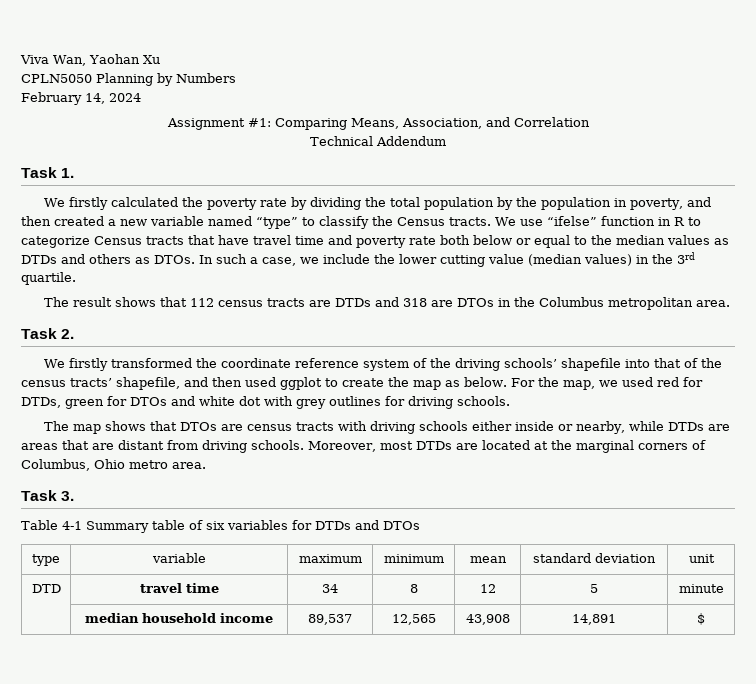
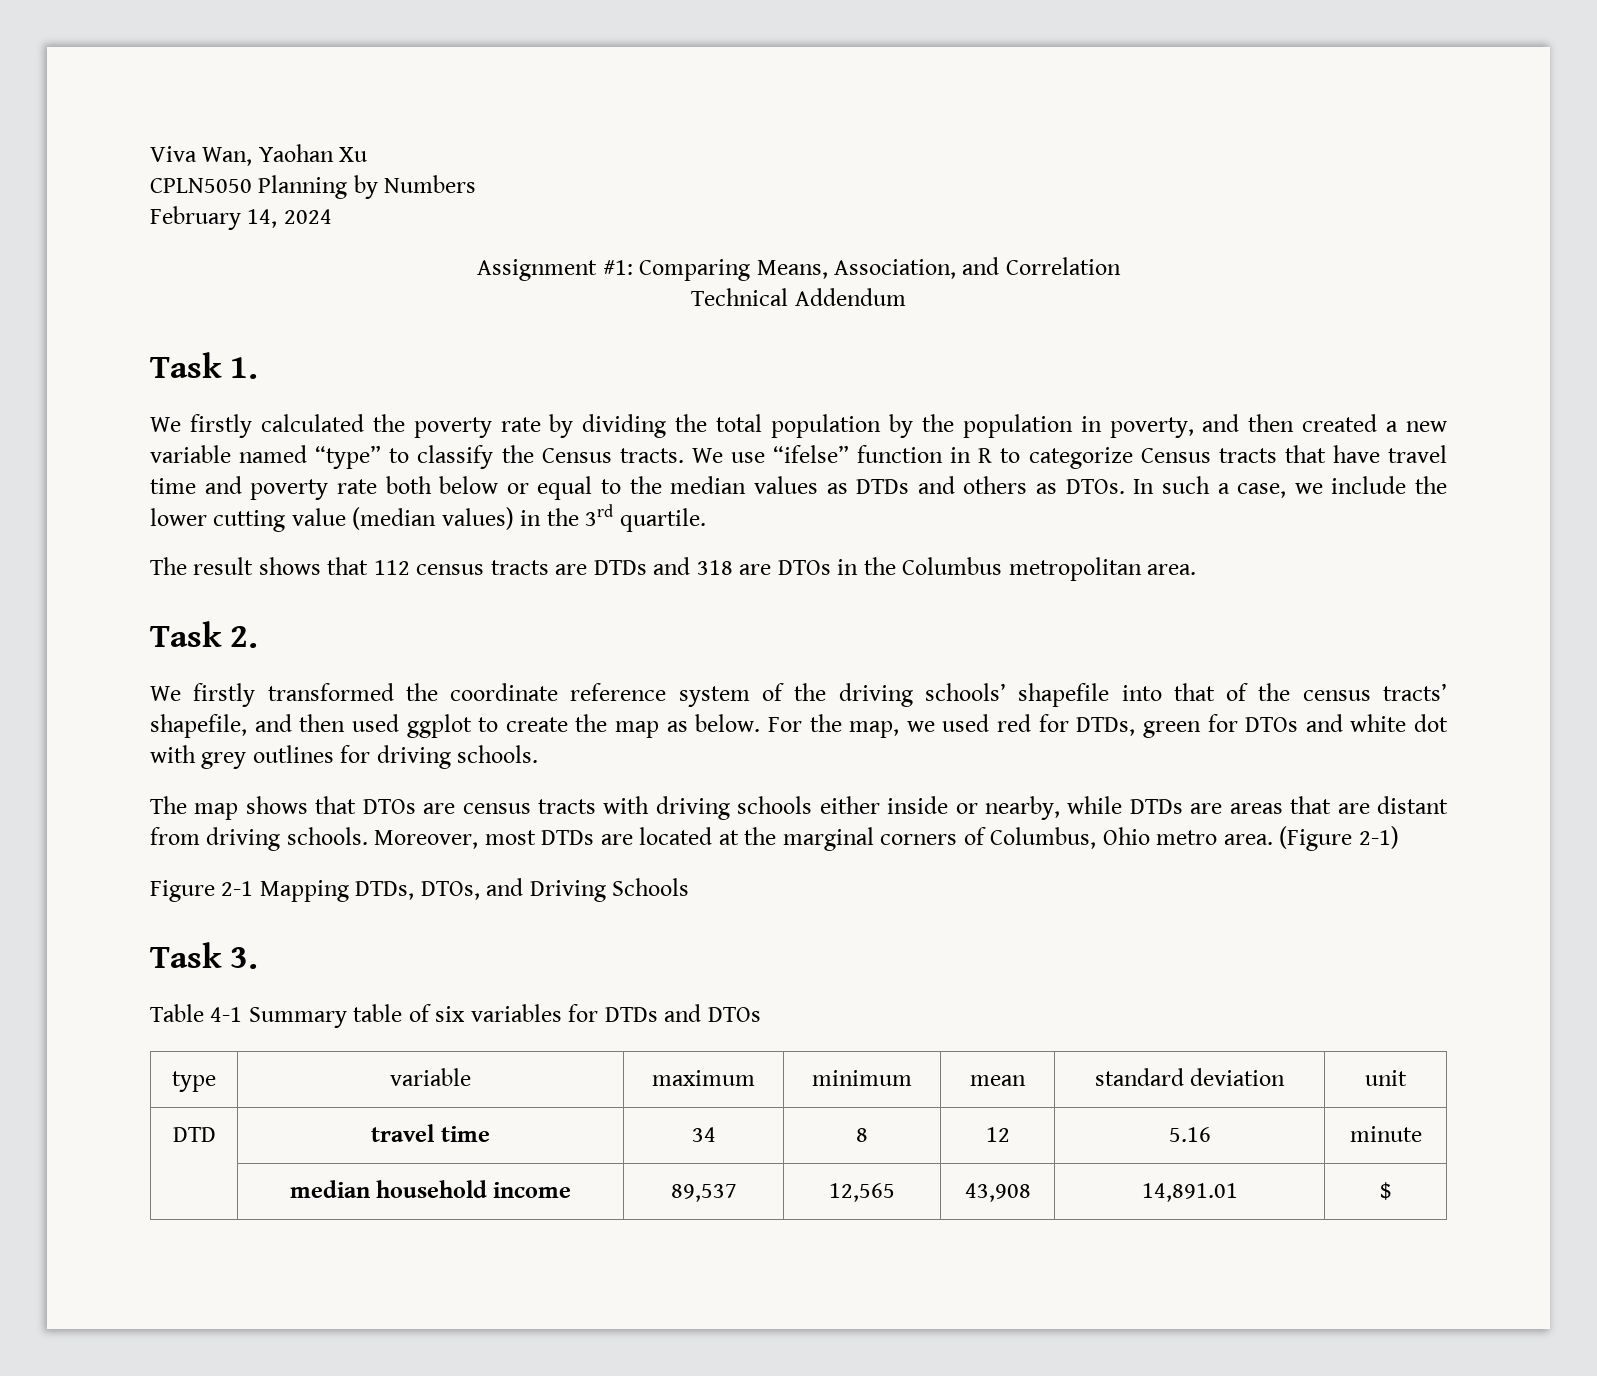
(206, 465) none -> [1279,826,1399,851] [150,878,690,902] (Figure 2-1) // Figure 2-1 Mapping DTDs, DTOs, and Driving Schools
[590,584,598,593] 5 -> [1168,1127,1211,1142] 5.16
[572,614,616,625] 14,891 -> [1141,1183,1238,1202] 14,891.01

